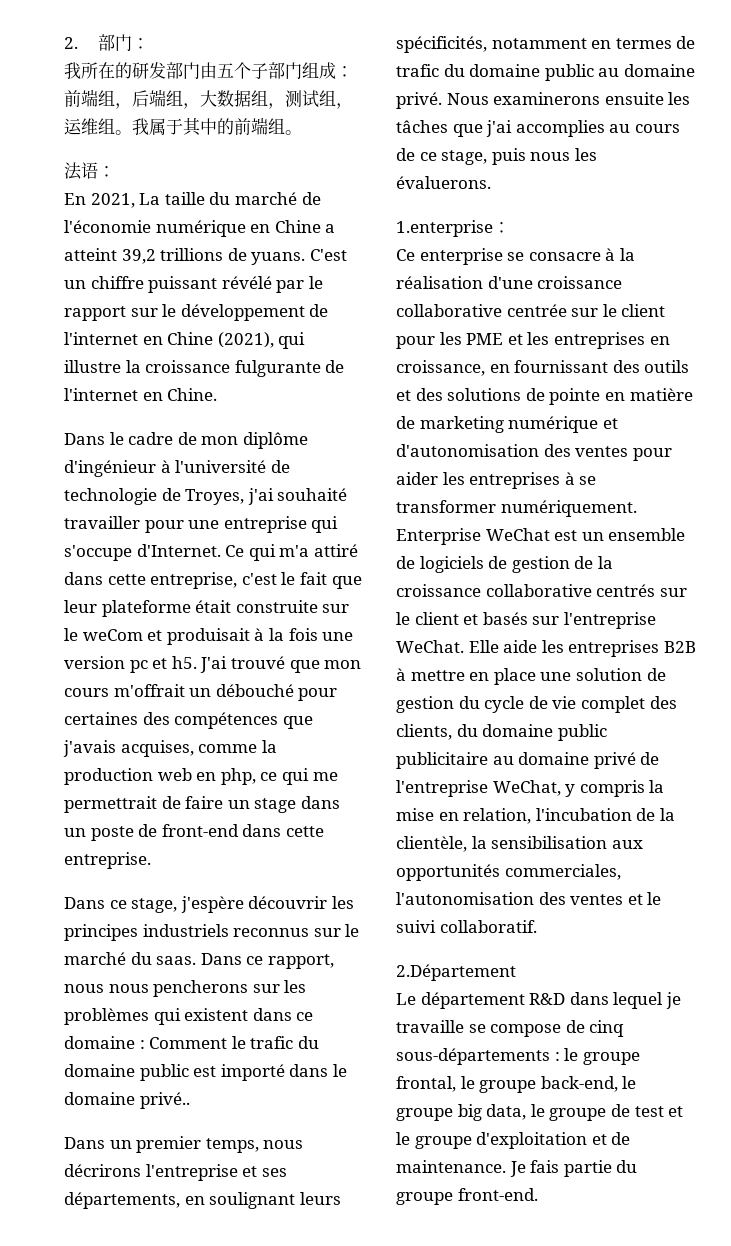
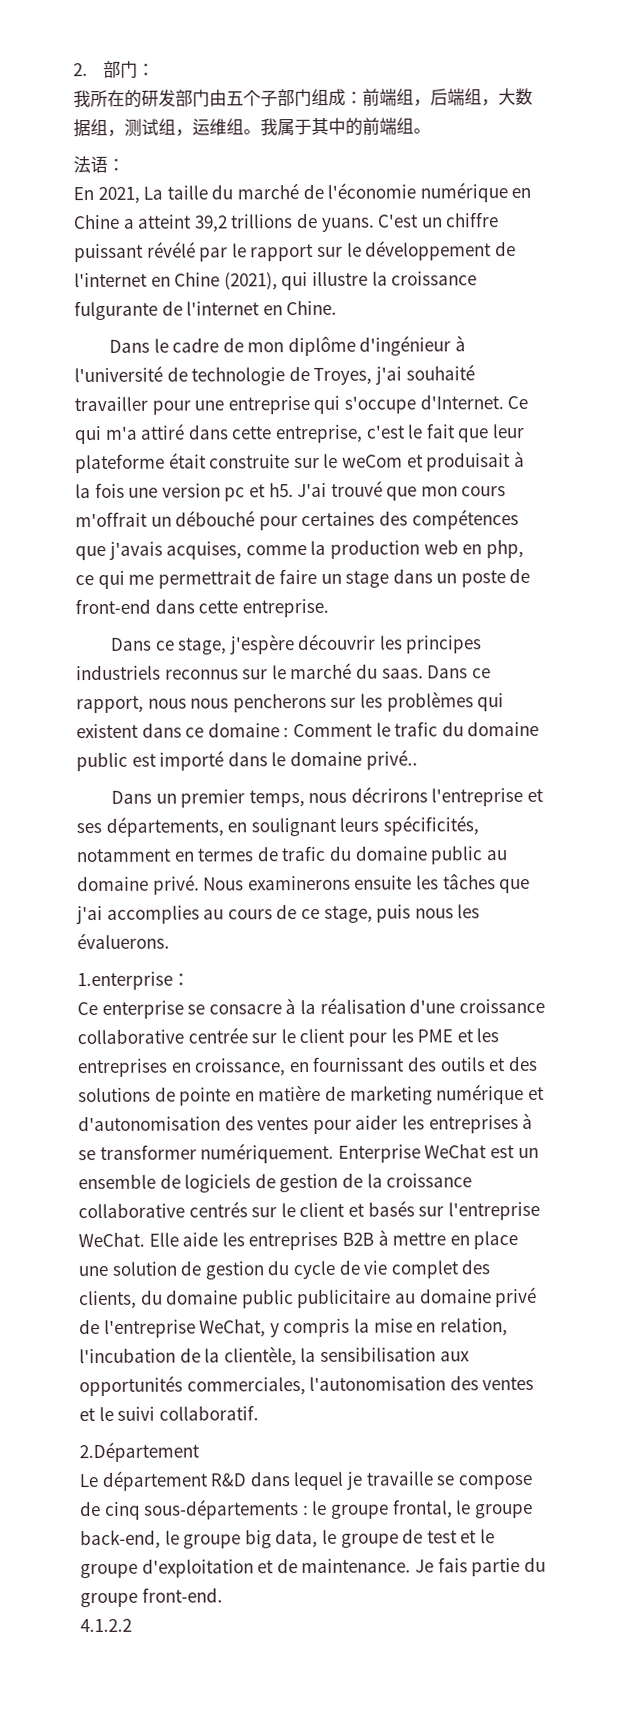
(538, 1194) none -> [80,1618,132,1633] // 4.1.2.2

